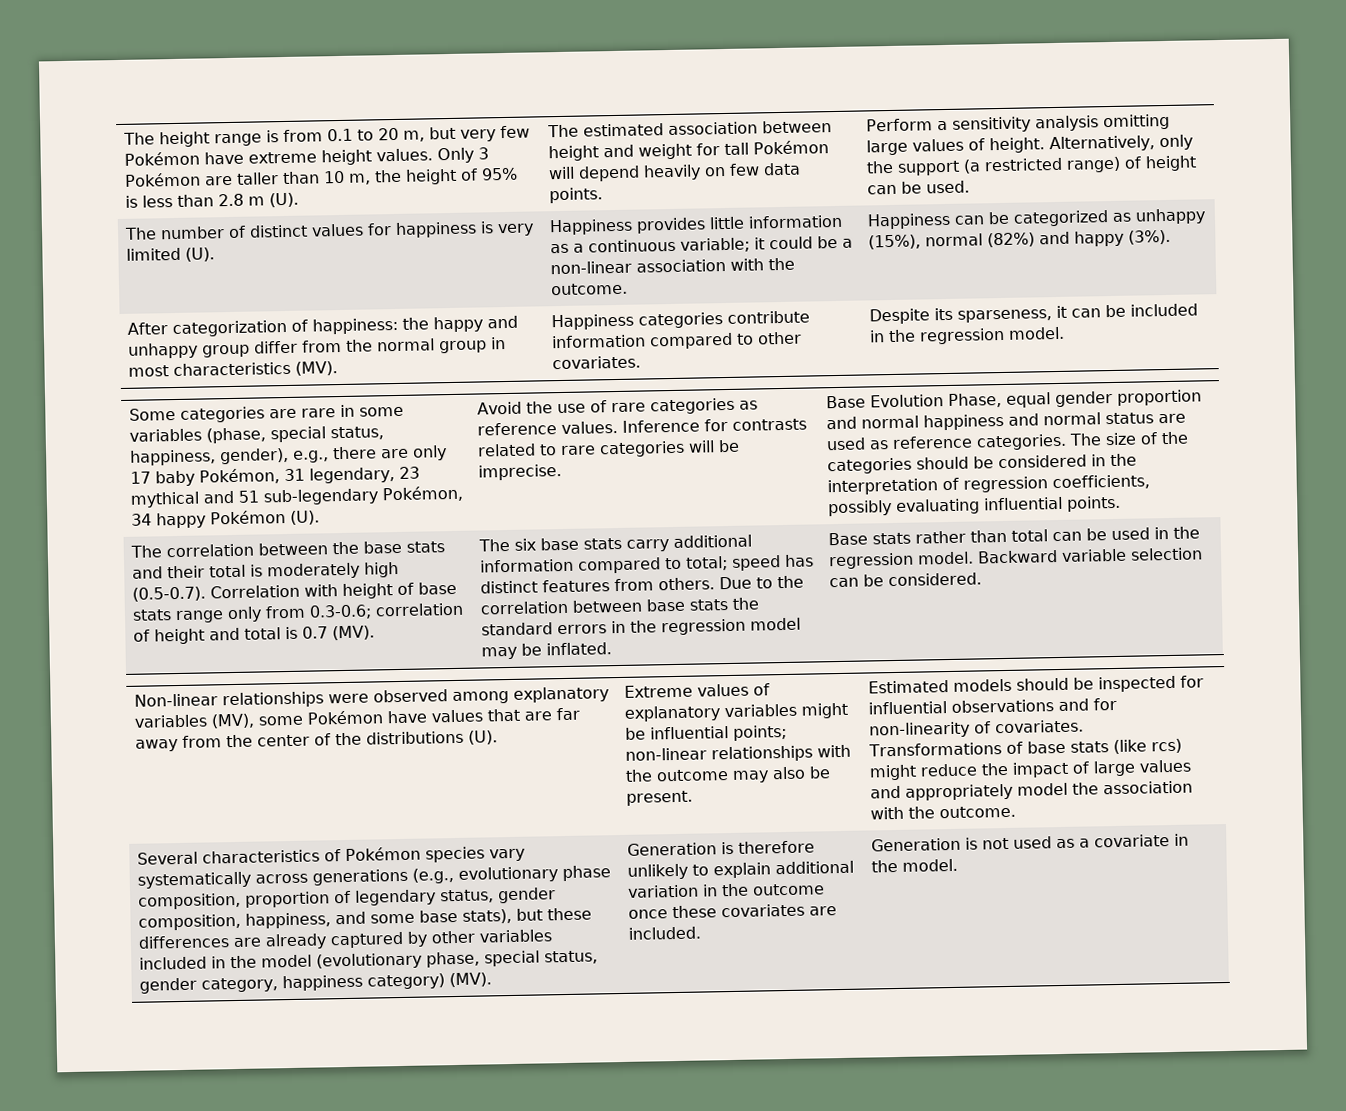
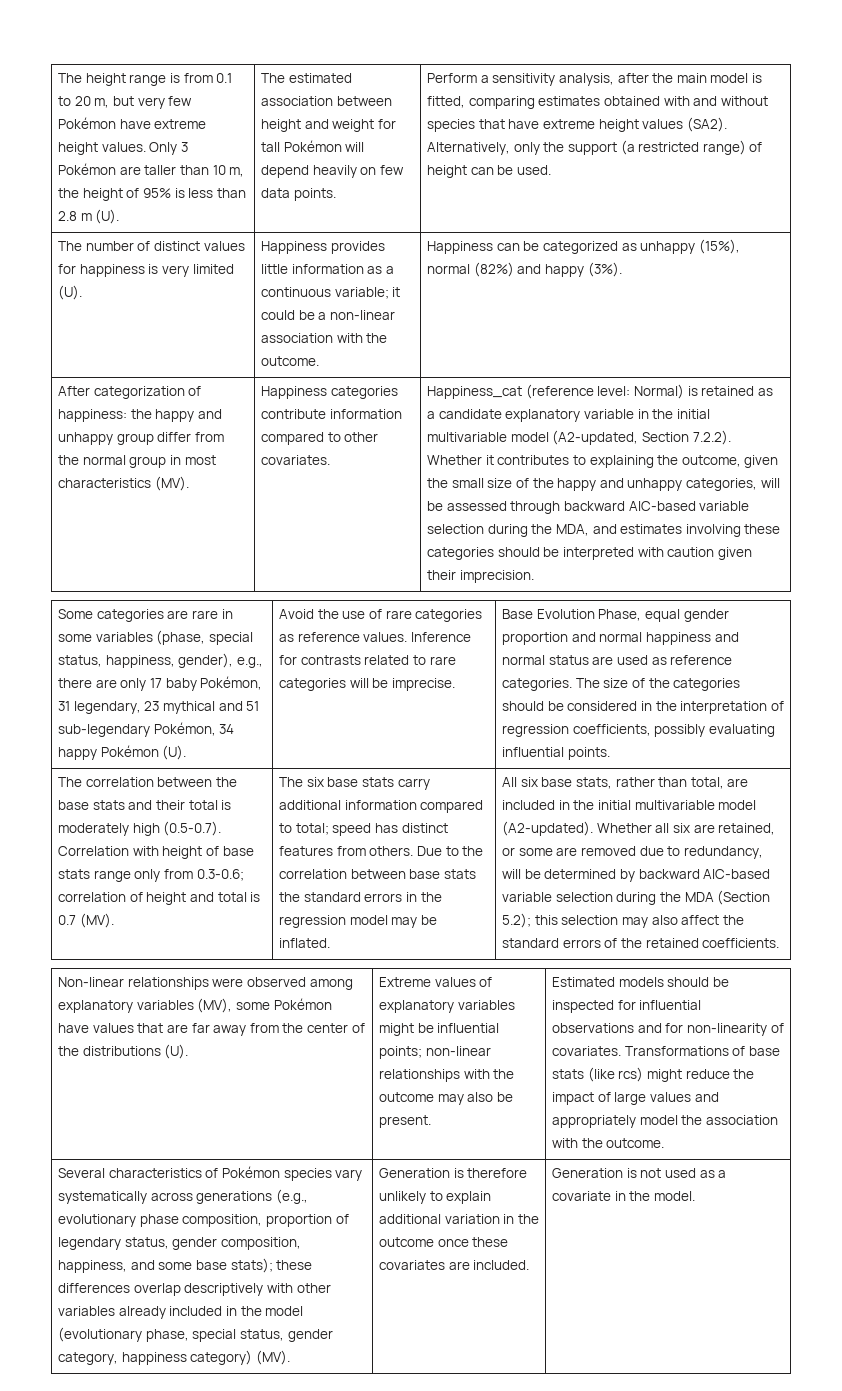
[1035,113,1171,132] [866,137,1046,156] analysis omitting large values of height. -> [558,73,763,86] [426,96,768,109] [426,117,727,132] analysis, after the main model is fitted, comparing estimates obtained with and without species that have extreme height values (SA2).
[869,303,1199,325] [869,326,1066,345] Despite its sparseness, it can be included in the regression model. -> [426,384,773,399] [426,409,710,422] [426,430,731,445] [426,455,779,468] [426,478,780,491] [426,501,750,514] [426,524,781,537] [426,547,752,560] [426,570,534,583] Happiness_cat (reference level: Normal) is retained as a candidate explanatory variable in the initial multivariable model (A2-updated, Section 7.2.2). Whether it contributes to explaining the outcome, given the small size of the happy and unhappy categories, will be assessed through backward AIC-based variable selection during the MDA, and estimates involving these categories should be interpreted with caution given their imprecision.
[828,526,1201,546] [829,547,1204,570] [829,572,983,588] Base stats rather than total can be used in the regression model. Backward variable selection can be considered. -> [501,777,749,789] [501,800,757,810] [501,821,776,836] [501,846,763,859] [501,869,771,882] [501,890,771,905] [501,913,744,928] [501,938,780,948] All six base stats, rather than total, are included in the initial multivariable model (A2-updated). Whether all six are retained, or some are removed due to redundancy, will be determined by backward AIC-based variable selection during the MDA (Section 5.2); this selection may also affect the standard errors of the retained coefficients.
[462,907,593,924] [138,931,429,950] stats), but these differences are already captured by -> [230,1258,313,1273] [57,1283,293,1296] stats); these differences overlap descriptively with
(553, 936) none -> [118,1306,166,1319] already

